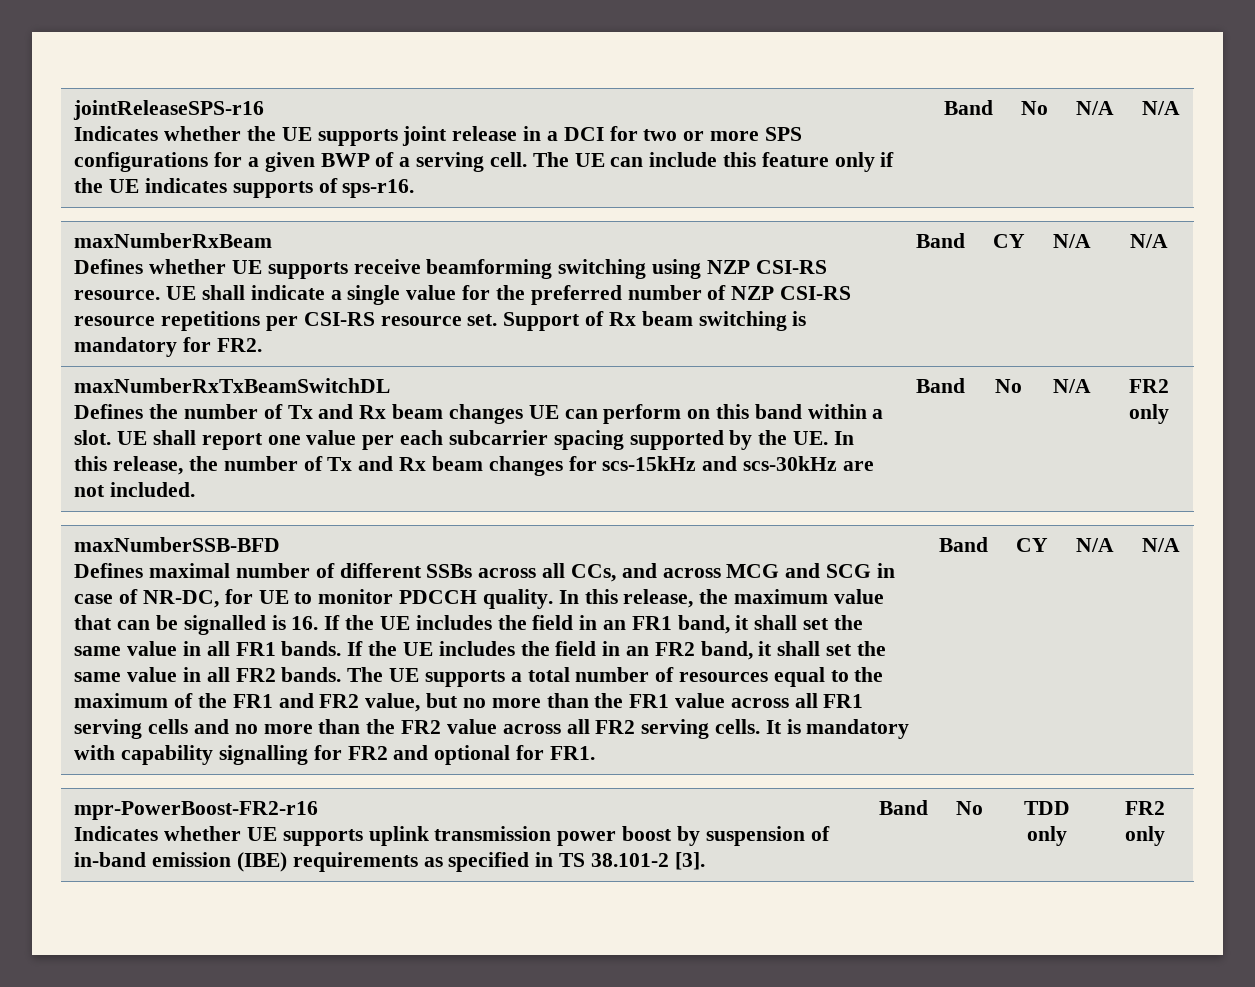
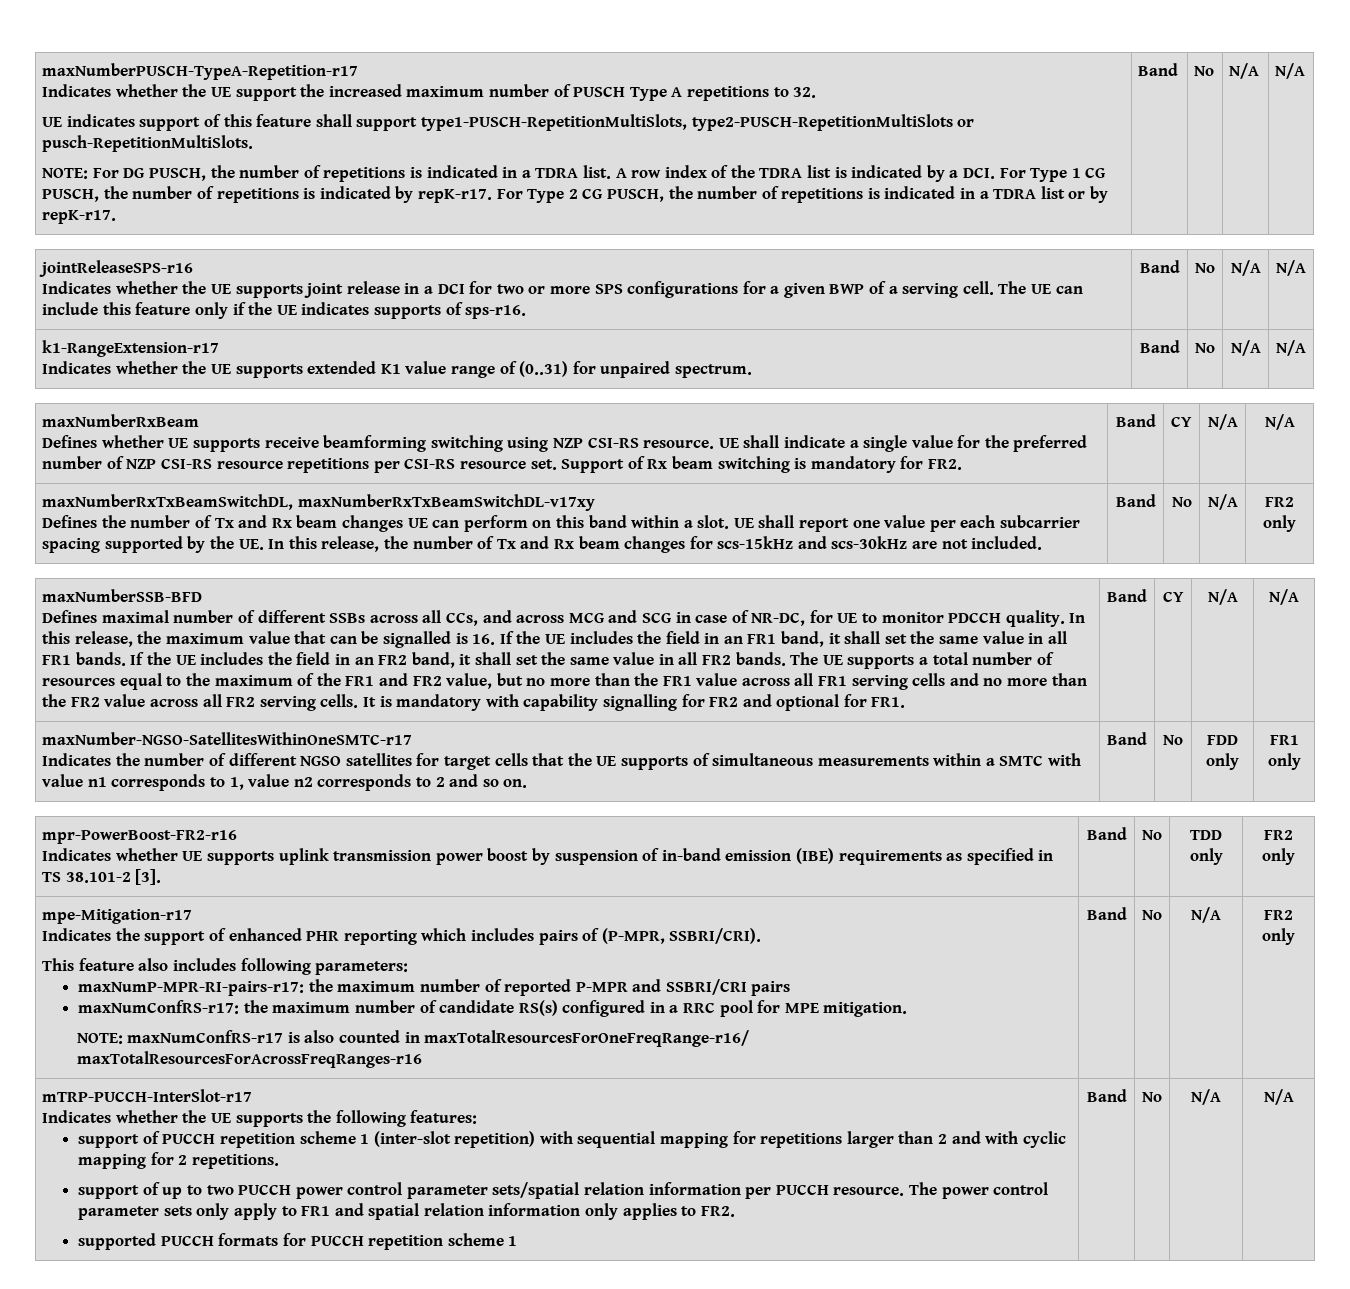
(73, 110) none -> [42,63,359,80] [42,84,817,101] [42,114,975,131] [42,135,254,152] [42,165,1106,182] [42,186,1109,203] [42,210,117,224] [1138,63,1179,76] [1194,66,1215,76] [1229,63,1260,79] [1275,63,1306,79] maxNumberPUSCH-TypeA-Repetition-r17 // Indicates whether the UE support the increased maximum number of PUSCH Type A repetitions to 32. // UE indicates support of this feature shall support type1-PUSCH-RepetitionMultiSlots, type2-PUSCH-RepetitionMultiSlots or pusch-RepetitionMultiSlots. // NOTE: For DG PUSCH, the number of repetitions is indicated in a TDRA list. A row index of the TDRA list is indicated by a DCI. For Type 1 CG PUSCH, the number of repetitions is indicated by repK-r17. For Type 2 CG PUSCH, the number of repetitions is indicated in a TDRA list or by repK-r17. | Band | No | N/A | N/A //
(1180, 108) none -> [42,340,220,357] [42,361,752,378] [1139,340,1180,353] [1195,343,1215,353] [1230,340,1261,356] [1276,340,1306,356] // k1-RangeExtension-r17 // Indicates whether the UE supports extended K1 value range of (0..31) for unpaired spectrum. | Band | No | N/A | N/A
[74,378,391,393] maxNumberRxTxBeamSwitchDL -> [42,494,595,511] maxNumberRxTxBeamSwitchDL, maxNumberRxTxBeamSwitchDL-v17xy
(1180, 545) none -> [42,732,413,745] [42,753,1082,770] [42,774,528,791] [1107,732,1147,745] [1163,735,1183,745] [1207,735,1238,745] [1206,753,1239,770] [1269,735,1299,745] [1267,753,1301,770] // maxNumber-NGSO-SatellitesWithinOneSMTC-r17 // Indicates the number of different NGSO satellites for target cells that the UE supports of simultaneous measurements within a SMTC with value n1 corresponds to 1, value n2 corresponds to 2 and so on. | Band | No | FDD only | FR1 only
(1165, 836) none -> [42,909,193,924] [42,928,762,945] [42,958,409,975] [78,979,791,996] [78,1000,908,1017] [76,1030,750,1047] [76,1051,422,1068] [1086,907,1127,920] [1142,910,1162,920] [1191,907,1221,923] [1264,910,1293,920] [1262,928,1295,945] [42,1089,253,1102] [42,1110,478,1127] [78,1131,1066,1148] [78,1152,279,1169] [78,1182,1049,1199] [78,1203,735,1220] [78,1233,518,1250] [1086,1089,1127,1102] [1142,1092,1162,1102] [1191,1089,1221,1105] [1263,1089,1294,1105] // mpe-Mitigation-r17 // Indicates the support of enhanced PHR reporting which includes pairs of (P-MPR, SSBRI/CRI). // This feature also includes following parameters: // maxNumP-MPR-RI-pairs-r17: the maximum number of reported P-MPR and SSBRI/CRI pairs // maxNumConfRS-r17: the maximum number of candidate RS(s) configured in a RRC pool for MPE mitigation. // NOTE: maxNumConfRS-r17 is also counted in maxTotalResourcesForOneFreqRange-r16/ maxTotalResourcesForAcrossFreqRanges-r16 | Band | No | N/A | FR2 only // mTRP-PUCCH-InterSlot-r17 // Indicates whether the UE supports the following features: // support of PUCCH repetition scheme 1 (inter-slot repetition) with sequential mapping for repetitions larger than 2 and with cyclic mapping for 2 repetitions. // support of up to two PUCCH power control parameter sets/spatial relation information per PUCCH resource. The power control parameter sets only apply to FR1 and spatial relation information only applies to FR2. // supported PUCCH formats for PUCCH repetition scheme 1 | Band | No | N/A | N/A

